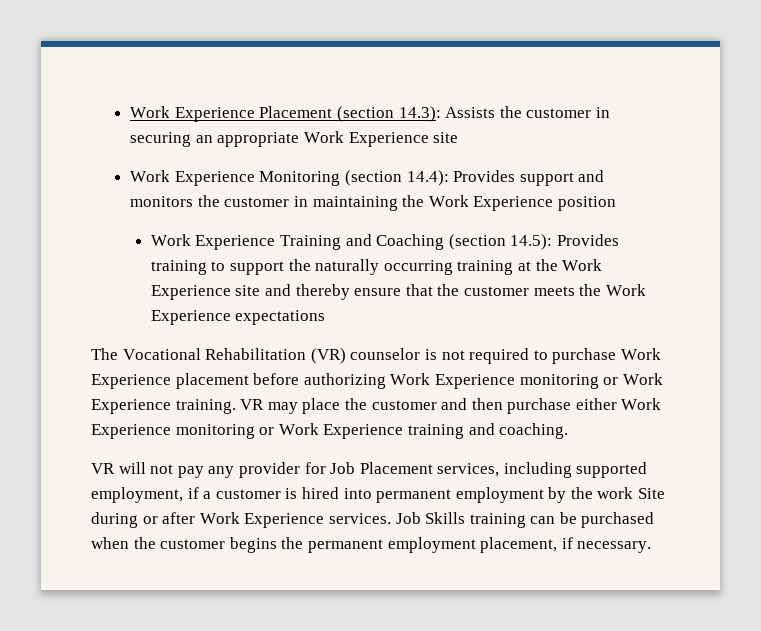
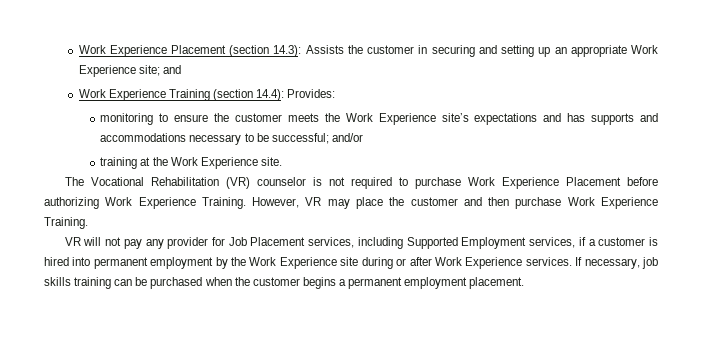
(192, 139) none -> [478,45,551,57] and setting up
[433,132,459,143] [130,170,605,186] [130,195,617,211] [150,234,620,250] [150,259,603,275] [150,284,433,300] site // Work Experience Monitoring (section 14.4): Provides support and monitors the customer in maintaining the Work Experience position // Work Experience Training and Coaching (section 14.5): Provides training to support the naturally occurring training at the Work Experience site and thereby ensure that -> [138,65,181,76] [78,89,336,101] [100,113,209,125] site; and // Work Experience Training (section 14.4): Provides: // monitoring to ensure
(231, 317) none -> [441,113,469,122] site’s
(326, 317) none -> [543,113,658,125] [100,133,363,145] [100,157,282,169] and has supports and accommodations necessary to be successful; and/or // training at the Work Experience site.
[175,373,249,389] placement -> [565,177,621,186] Placement
[519,373,663,389] [91,399,236,414] monitoring or Work Experience training. -> [201,197,300,209] Training. However,
[575,398,662,410] [91,423,569,439] either Work Experience monitoring or Work Experience training and coaching. -> [567,197,658,209] [44,217,88,229] Work Experience Training.
[576,462,648,478] [91,487,183,503] supported employment, -> [406,237,576,249] Supported Employment services,
[597,487,666,499] work Site -> [249,257,359,269] Work Experience site
[395,512,466,524] Job Skills -> [575,257,659,269] [44,277,71,286] If necessary, job skills
[281,537,652,553] the permanent employment placement, if necessary. -> [338,277,525,289] a permanent employment placement.

